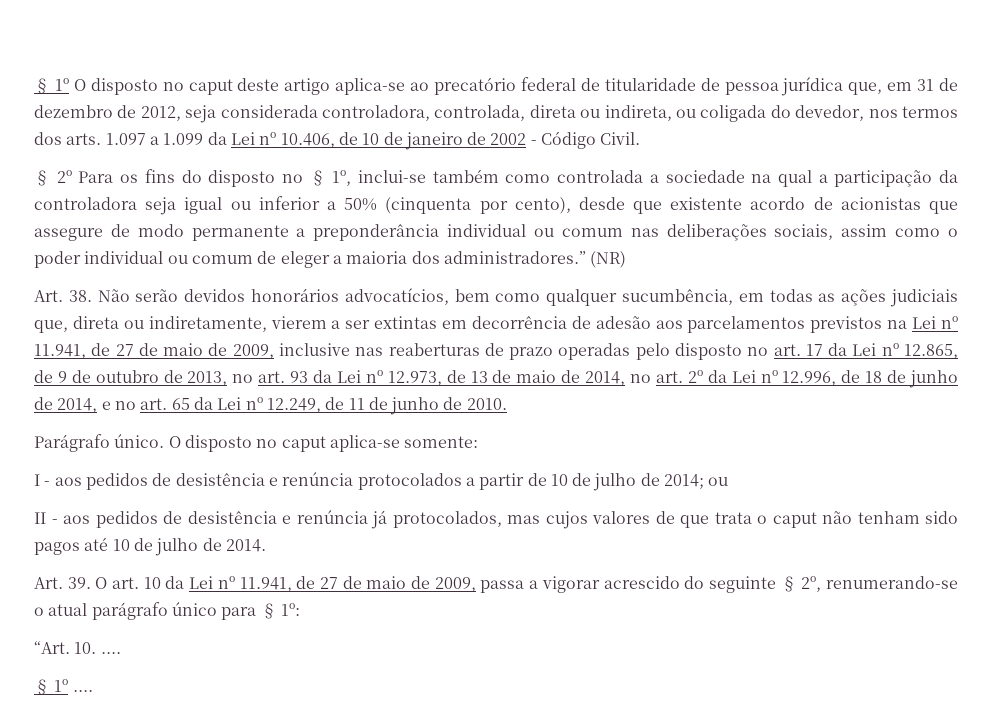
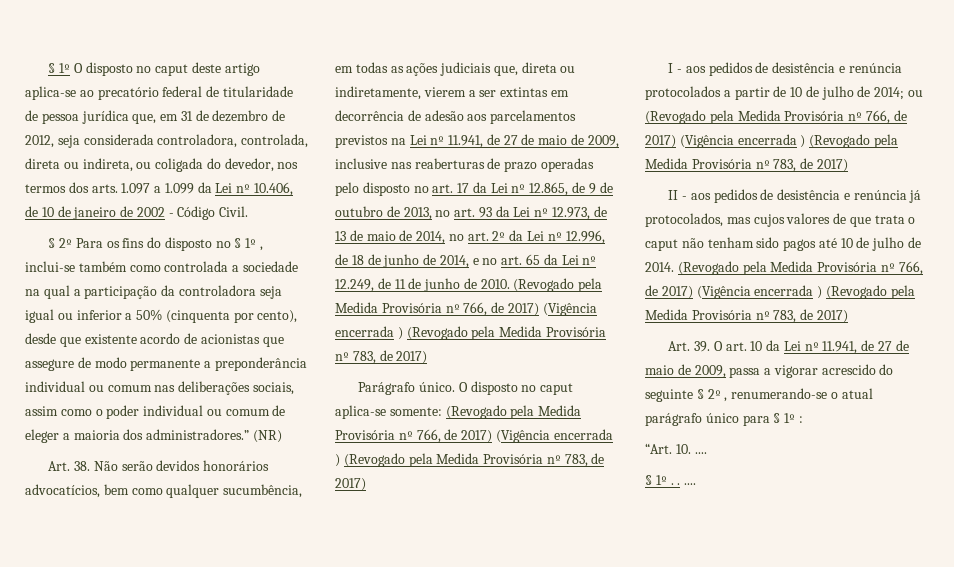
[332,170,352,186] 1º, -> [245,238,263,251] 1º ,
(507, 404) none -> [513,278,603,292] [335,302,597,316] [335,326,606,340] [335,350,428,364] (Revogado pela Medida Provisória nº 766, de 2017) (Vigência encerrada ) (Revogado pela Medida Provisória nº 783, de 2017)
(479, 442) none -> [445,405,582,419] [335,429,613,443] [335,453,605,467] [335,478,366,491] (Revogado pela Medida Provisória nº 766, de 2017) (Vigência encerrada ) (Revogado pela Medida Provisória nº 783, de 2017)
(729, 481) none -> [645,110,907,124] [645,134,898,148] [645,158,848,172] (Revogado pela Medida Provisória nº 766, de 2017) (Vigência encerrada ) (Revogado pela Medida Provisória nº 783, de 2017)
(266, 545) none -> [677,261,923,275] [645,285,915,299] [645,309,848,323] (Revogado pela Medida Provisória nº 766, de 2017) (Vigência encerrada ) (Revogado pela Medida Provisória nº 783, de 2017)
[801,576,822,592] 2º, -> [707,389,728,402] 2º ,
[280,603,300,616] 1º: -> [784,413,803,423] 1º :
(69, 685) none -> [670,483,681,485] . .

